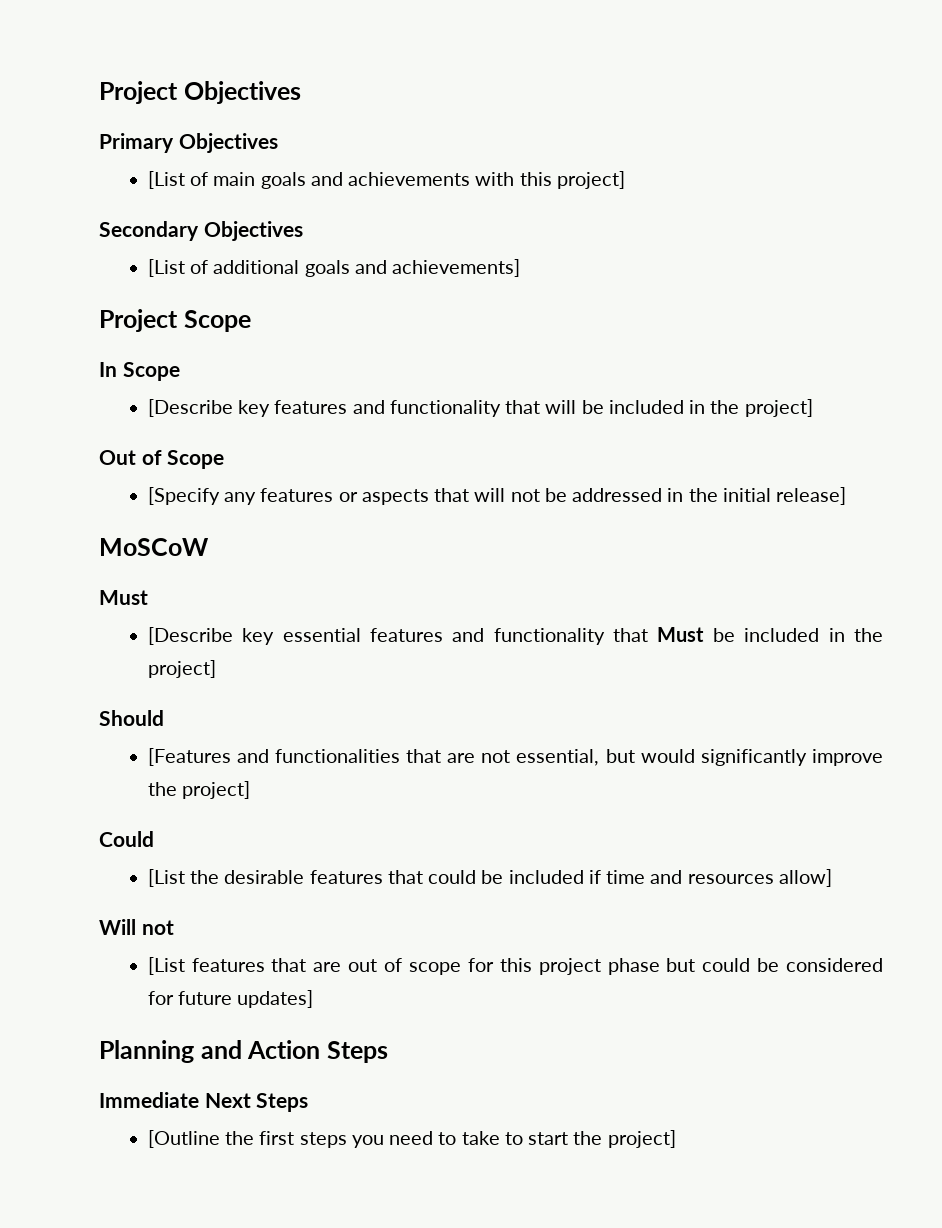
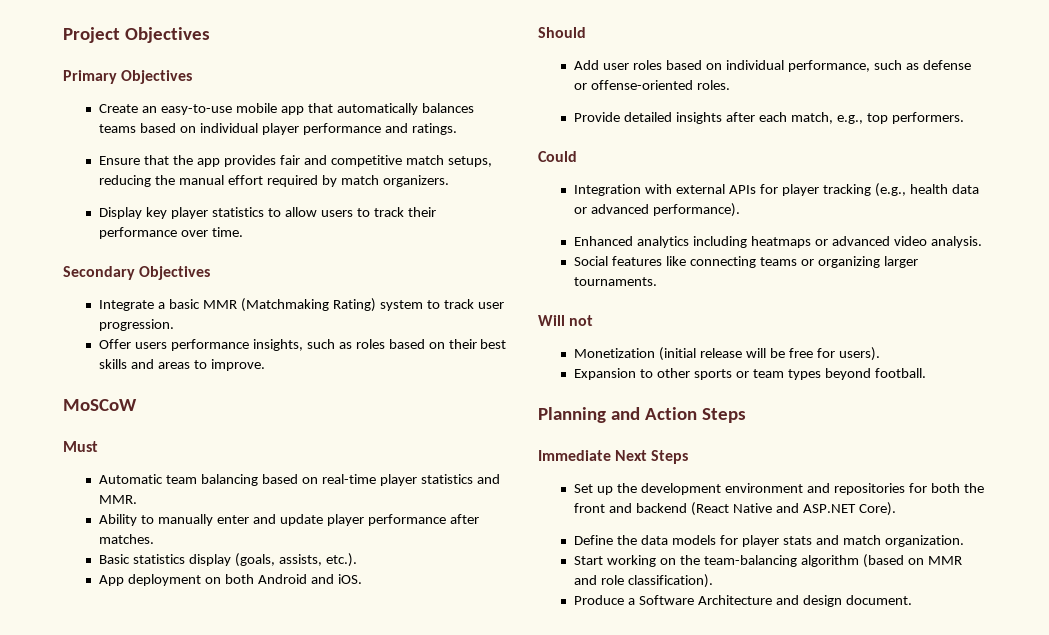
[147,171,625,189] [99,221,303,241] [147,259,521,277] [99,309,251,332] [99,362,180,381] [147,399,813,417] [99,450,225,469] [147,487,847,505] [99,538,209,556] [99,590,148,605] [147,627,884,645] [147,660,216,678] [99,710,164,726] [147,748,883,766] [147,781,250,799] [99,831,154,847] [147,869,832,887] [99,919,174,935] [147,957,883,975] [147,990,314,1008] [List of main goals and achievements with this project] // Secondary Objectives // [List of additional goals and achievements] // Project Scope // In Scope // [Describe key features and functionality that will be included in the project] // Out of Scope // [Specify any features or aspects that will not be addressed in the initial release] // MoSCoW // Must // [Describe key essential features and functionality that Must be included in the project] // Should // [Features and functionalities that are not essential, but would significantly improve the project] // Could // [List the desirable features that could be included if time and resources allow] // Will not // [List features that are out of scope for this project phase but could be considered for future updates] -> [99,103,474,115] [99,123,457,135] [99,155,492,167] [99,175,449,187] [99,207,436,219] [99,227,244,239] [63,266,211,280] [99,298,504,312] [99,319,175,331] [99,339,507,351] [99,359,265,371] [63,399,137,411] [63,441,98,452] [99,474,500,486] [99,495,138,504] [99,514,479,526] [99,534,155,544] [99,553,357,567] [99,574,362,586] [538,27,586,38] [574,60,971,72] [574,80,731,90] [574,112,964,124] [538,151,577,162] [574,183,979,197] [574,203,741,217] [574,236,982,248] [574,256,918,268] [574,277,658,286] [538,315,594,326] [574,347,880,361] [574,368,926,380] Create an easy-to-use mobile app that automatically balances teams based on individual player performance and ratings. // Ensure that the app provides fair and competitive match setups, reducing the manual effort required by match organizers. // Display key player statistics to allow users to track their performance over time. // Secondary Objectives // Integrate a basic MMR (Matchmaking Rating) system to track user progression. // Offer users performance insights, such as roles based on their best skills and areas to improve. // MoSCoW // Must // Automatic team balancing based on real-time player statistics and MMR. // Ability to manually enter and update player performance after matches. // Basic statistics display (goals, assists, etc.). // App deployment on both Android and iOS. // Should // Add user roles based on individual performance, such as defense or offense-oriented roles. // Provide detailed insights after each match, e.g., top performers. // Could // Integration with external APIs for player tracking (e.g., health data or advanced performance). // Enhanced analytics including heatmaps or advanced video analysis. // Social features like connecting teams or organizing larger tournaments. // Will not // Monetization (initial release will be free for users). // Expansion to other sports or team types beyond football.
[147,1130,676,1148] [Outline the first steps you need to take to start the project] -> [574,483,984,495] [574,502,896,516] [574,535,964,547] [574,554,962,568] [574,574,714,588] [574,595,912,607] Set up the development environment and repositories for both the front and backend (React Native and ASP.NET Core). // Define the data models for player stats and match organization. // Start working on the team-balancing algorithm (based on MMR and role classification). // Produce a Software Architecture and design document.

